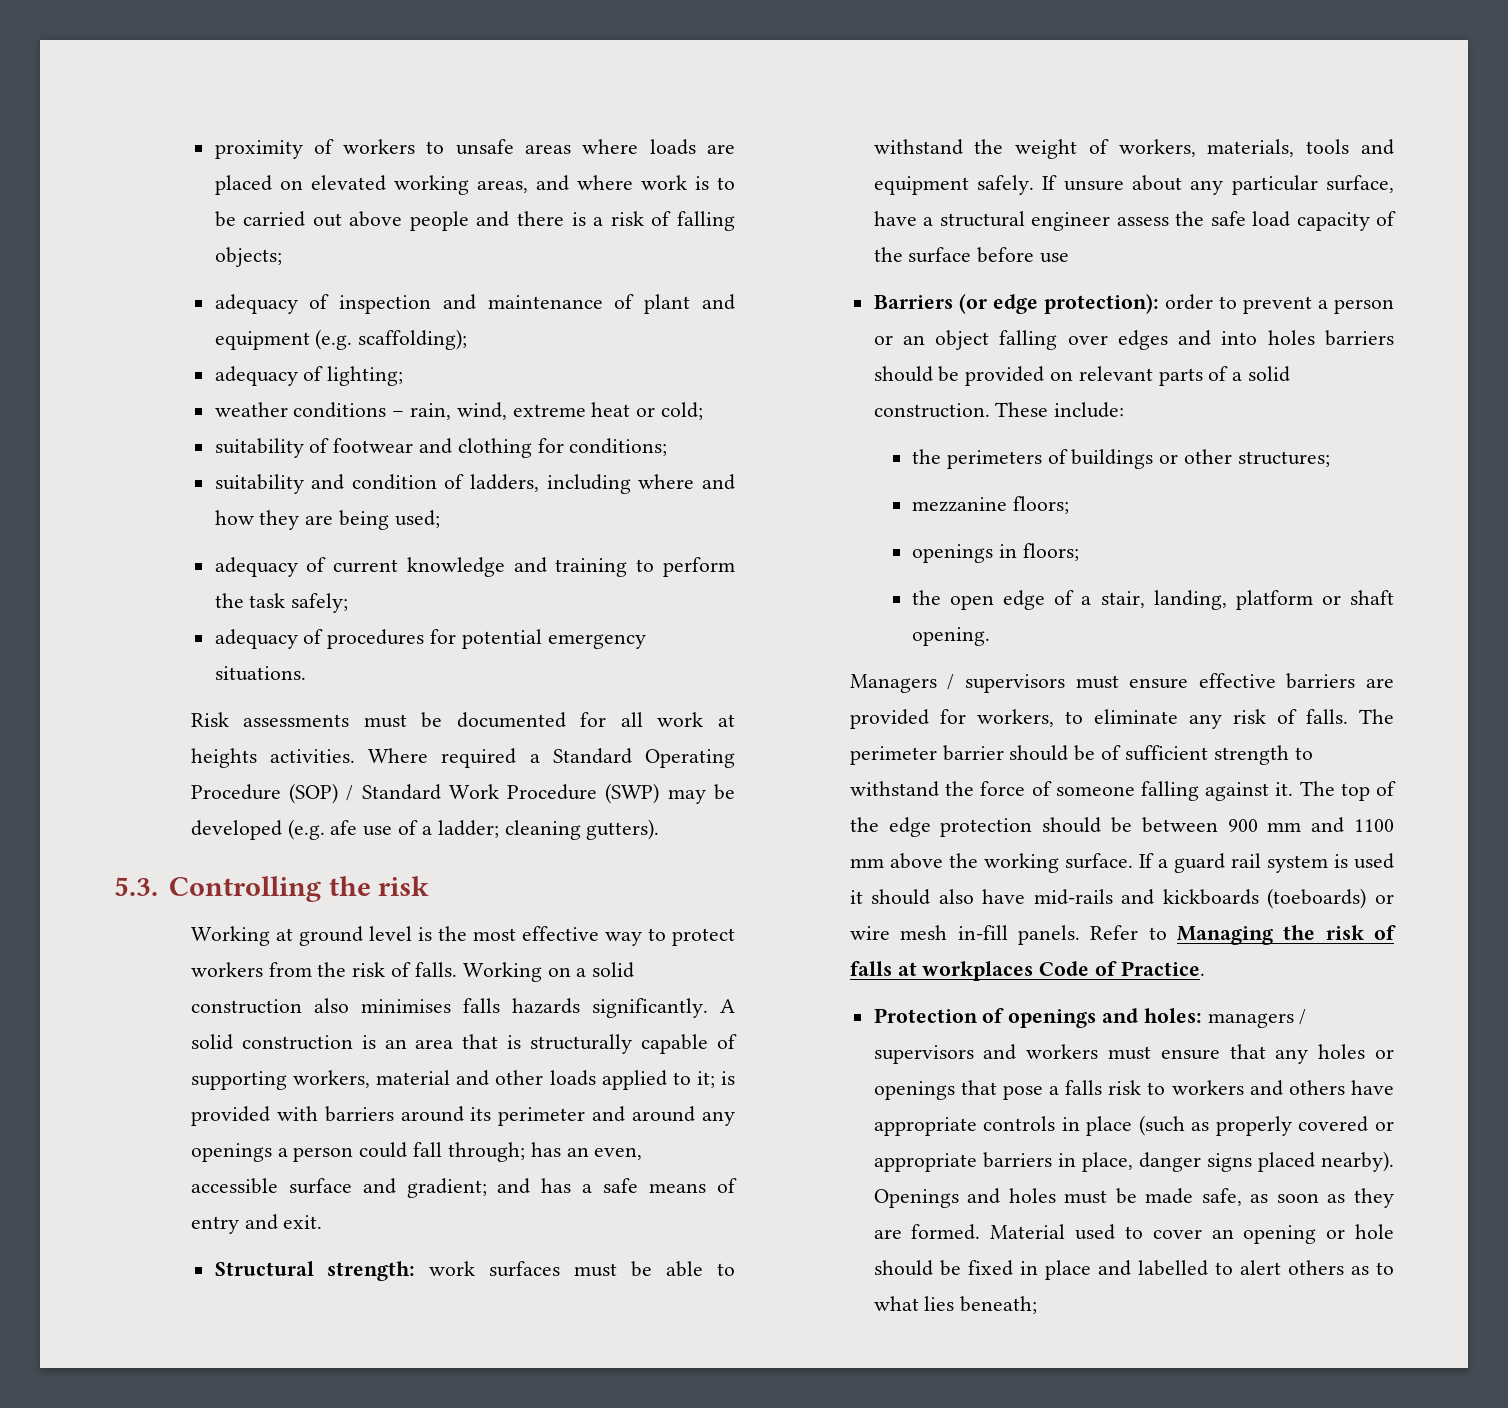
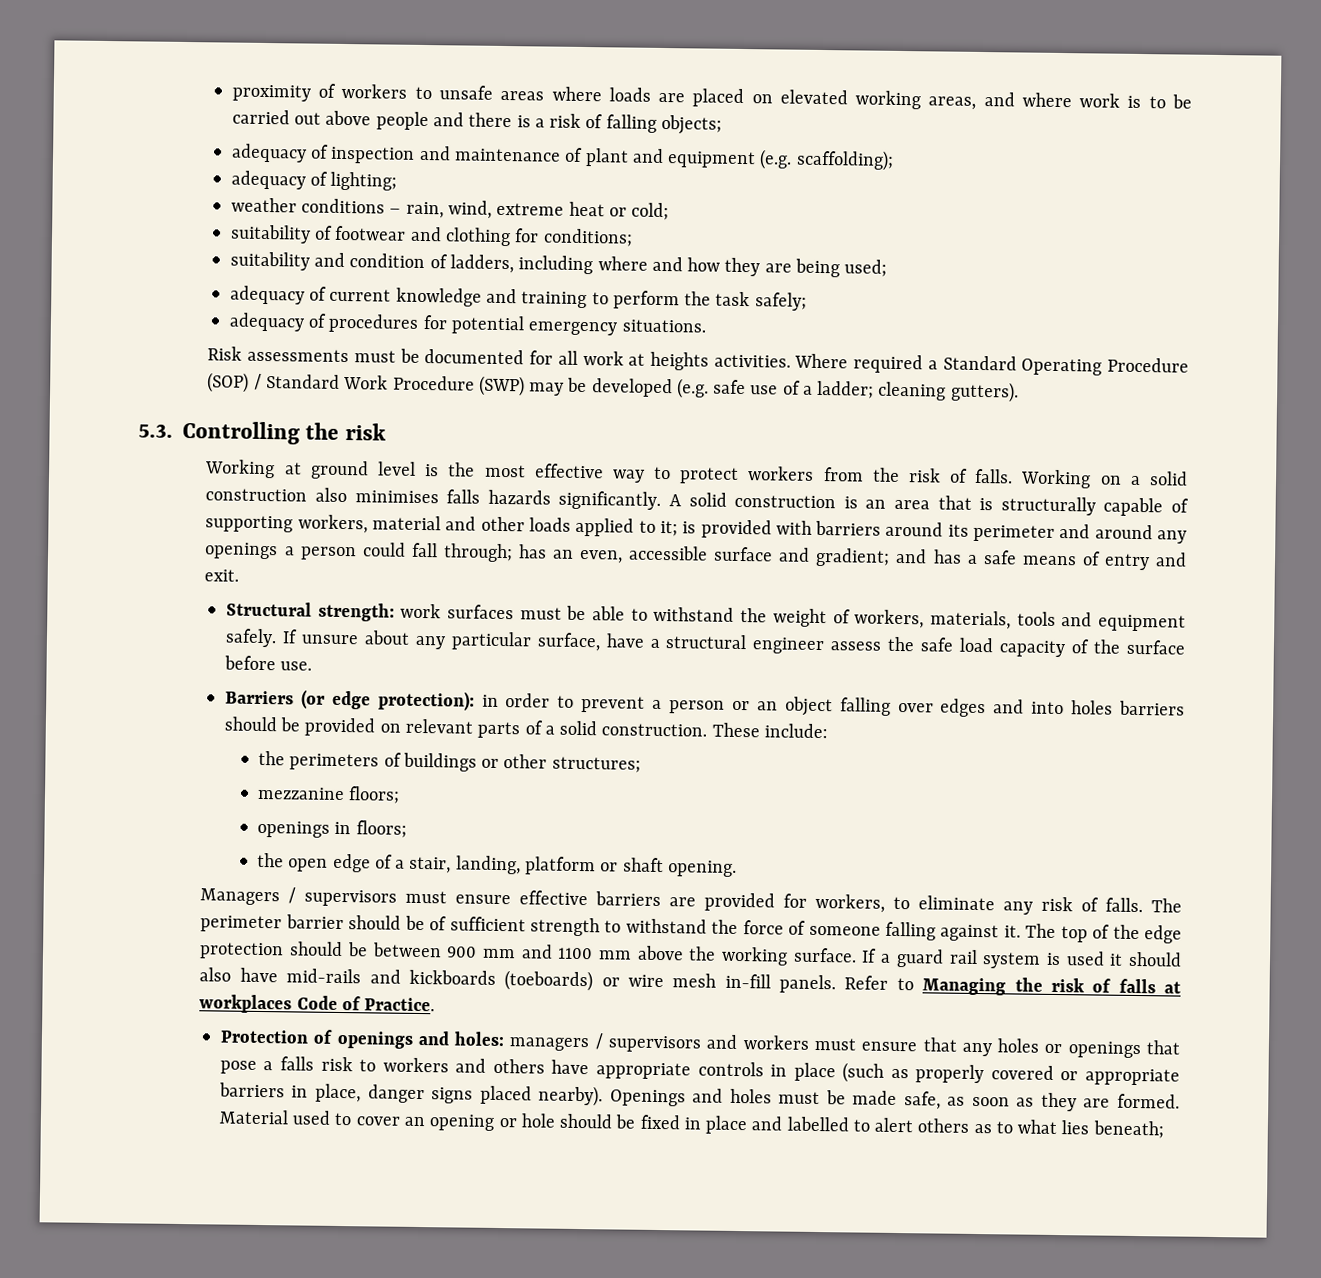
[330,820,358,835] afe -> [713,379,747,395] safe
[1039,253,1069,263] use -> [280,661,313,671] use.
(1159, 303) none -> [481,694,499,707] in

